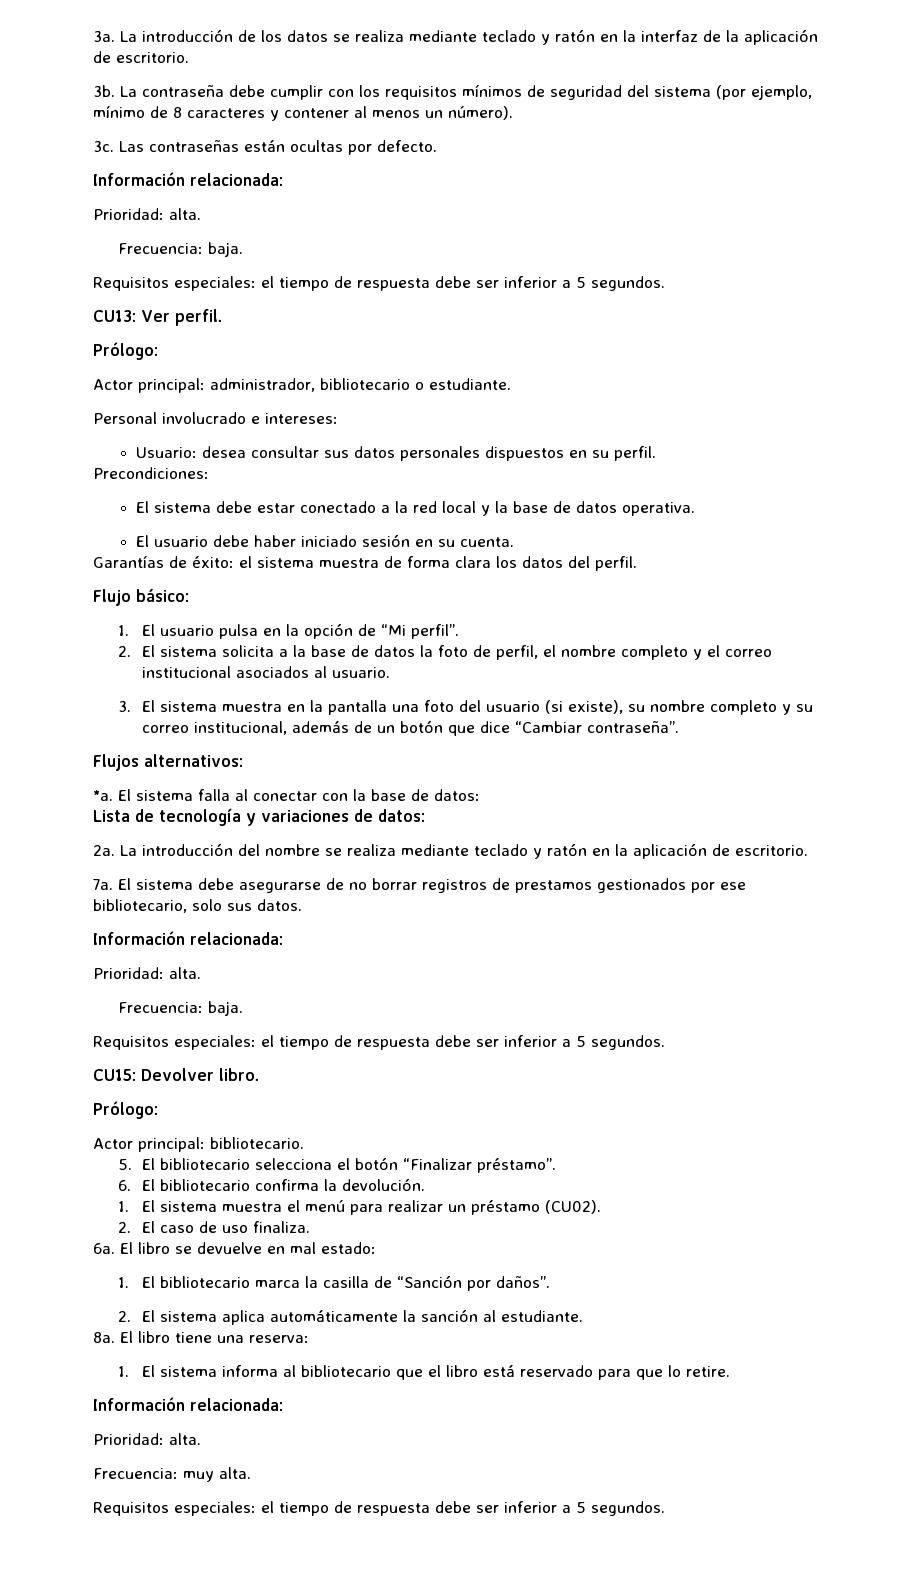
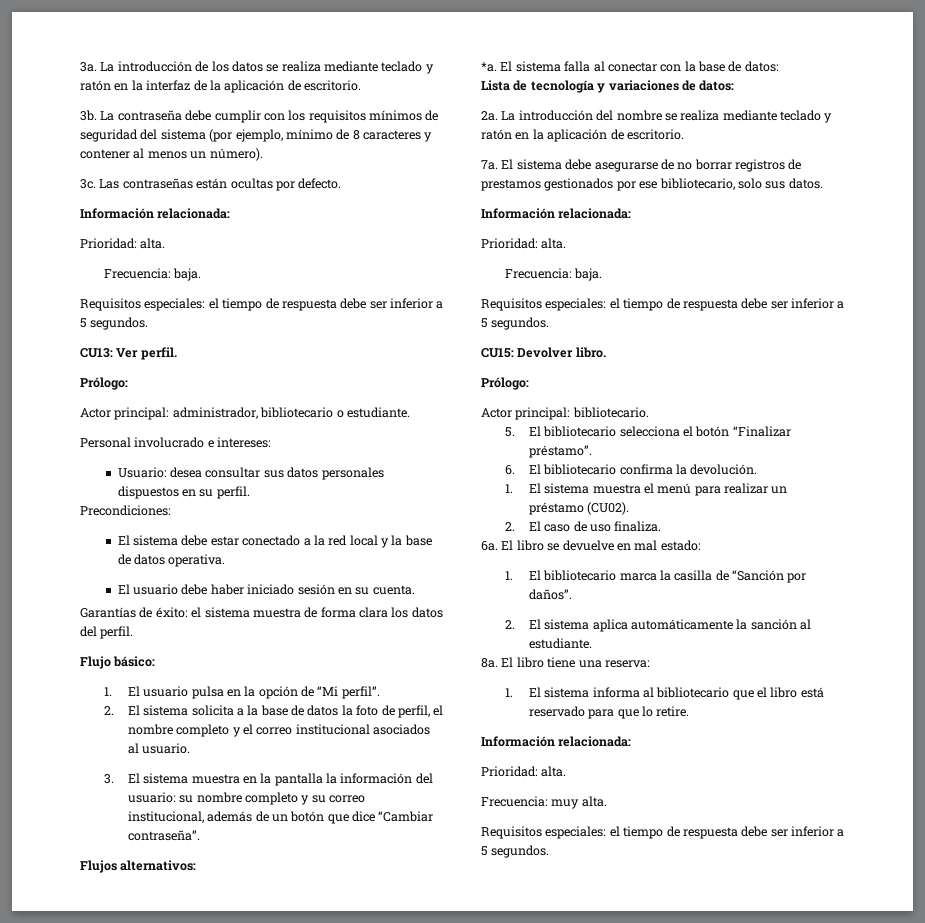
[392,700,624,714] una foto del usuario (si existe), -> [326,773,433,784] [127,792,176,803] la información del usuario:

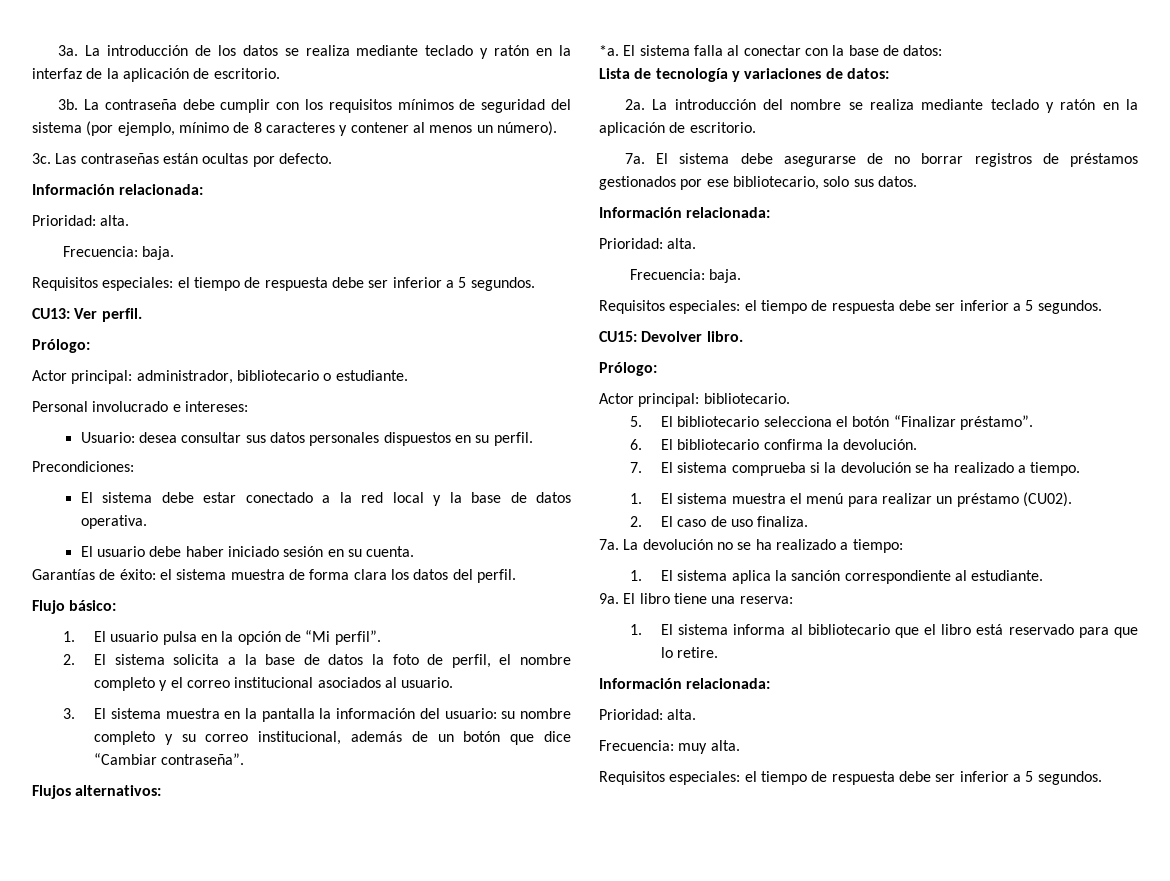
[481,179,541,191] prestamos -> [1070,153,1138,167] préstamos
[504,483,590,494] 1. El sistema -> [630,462,1081,476] [630,493,728,504] 7. El sistema comprueba si la devolución se ha realizado a tiempo. // 1. El sistema
[481,540,701,551] [504,570,807,583] [528,589,572,600] [504,620,515,629] 6a. El libro se devuelve en mal estado: // 1. El bibliotecario marca la casilla de “Sanción por daños”. // 2. -> [599,539,903,553] [630,570,643,581] 7a. La devolución no se ha realizado a tiempo: // 1.
[630,619,733,630] automáticamente -> (771, 577) none
(797, 624) none -> [844,570,951,584] correspondiente
[481,658,498,668] 8a. -> [599,593,619,604] 9a.

